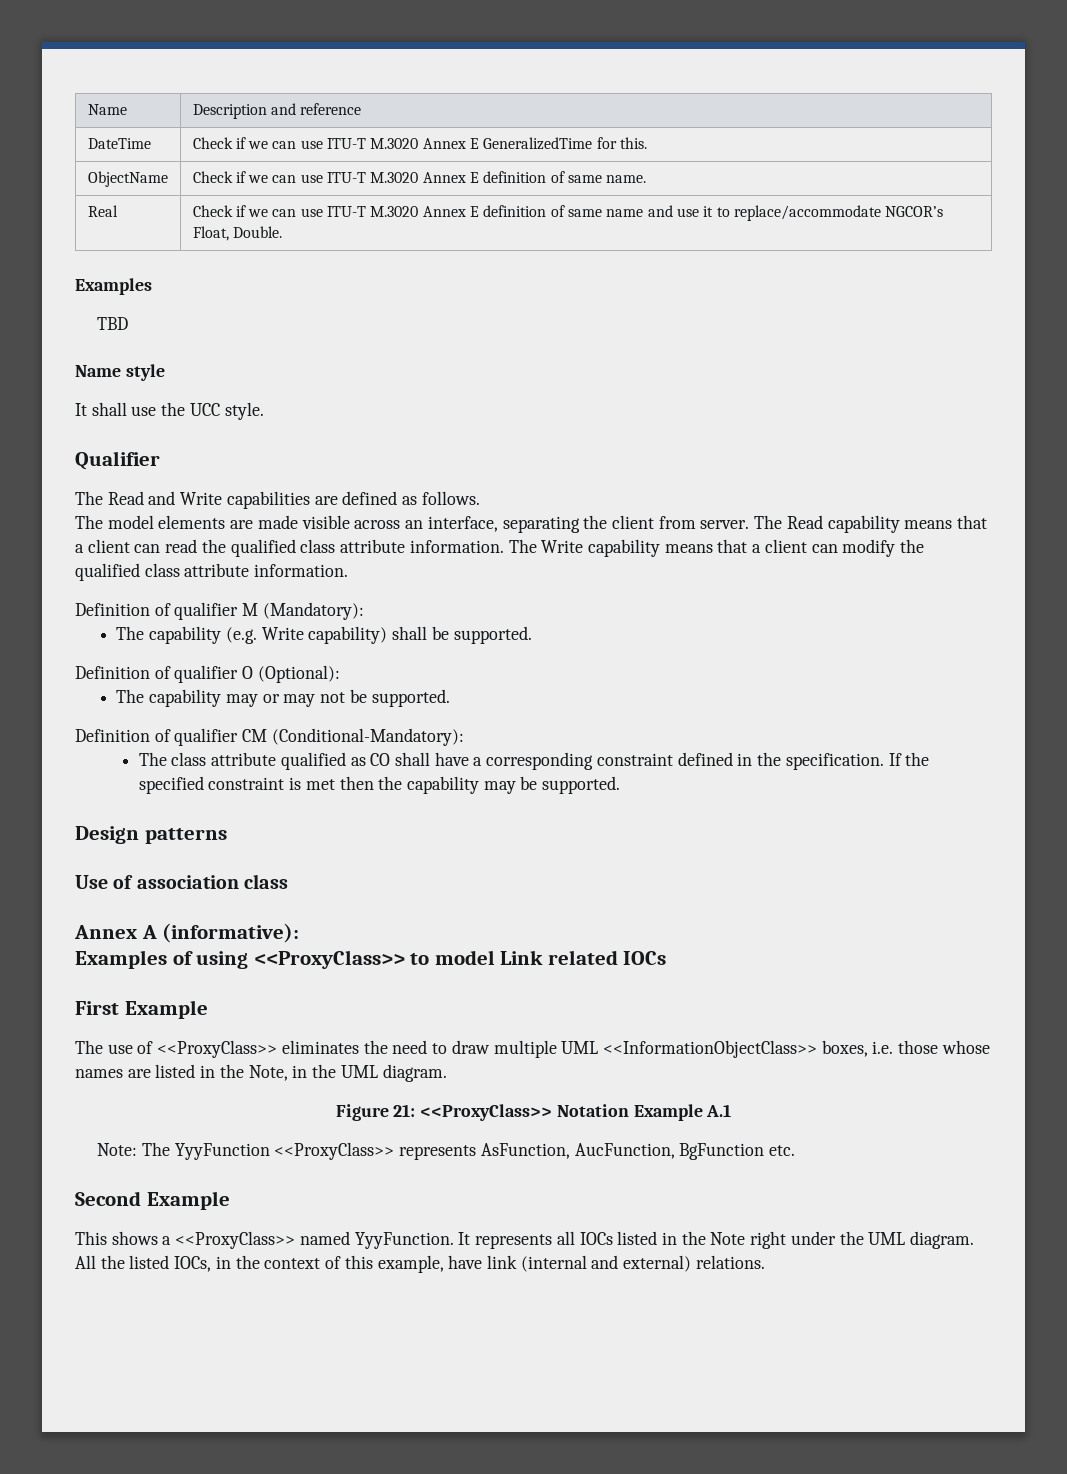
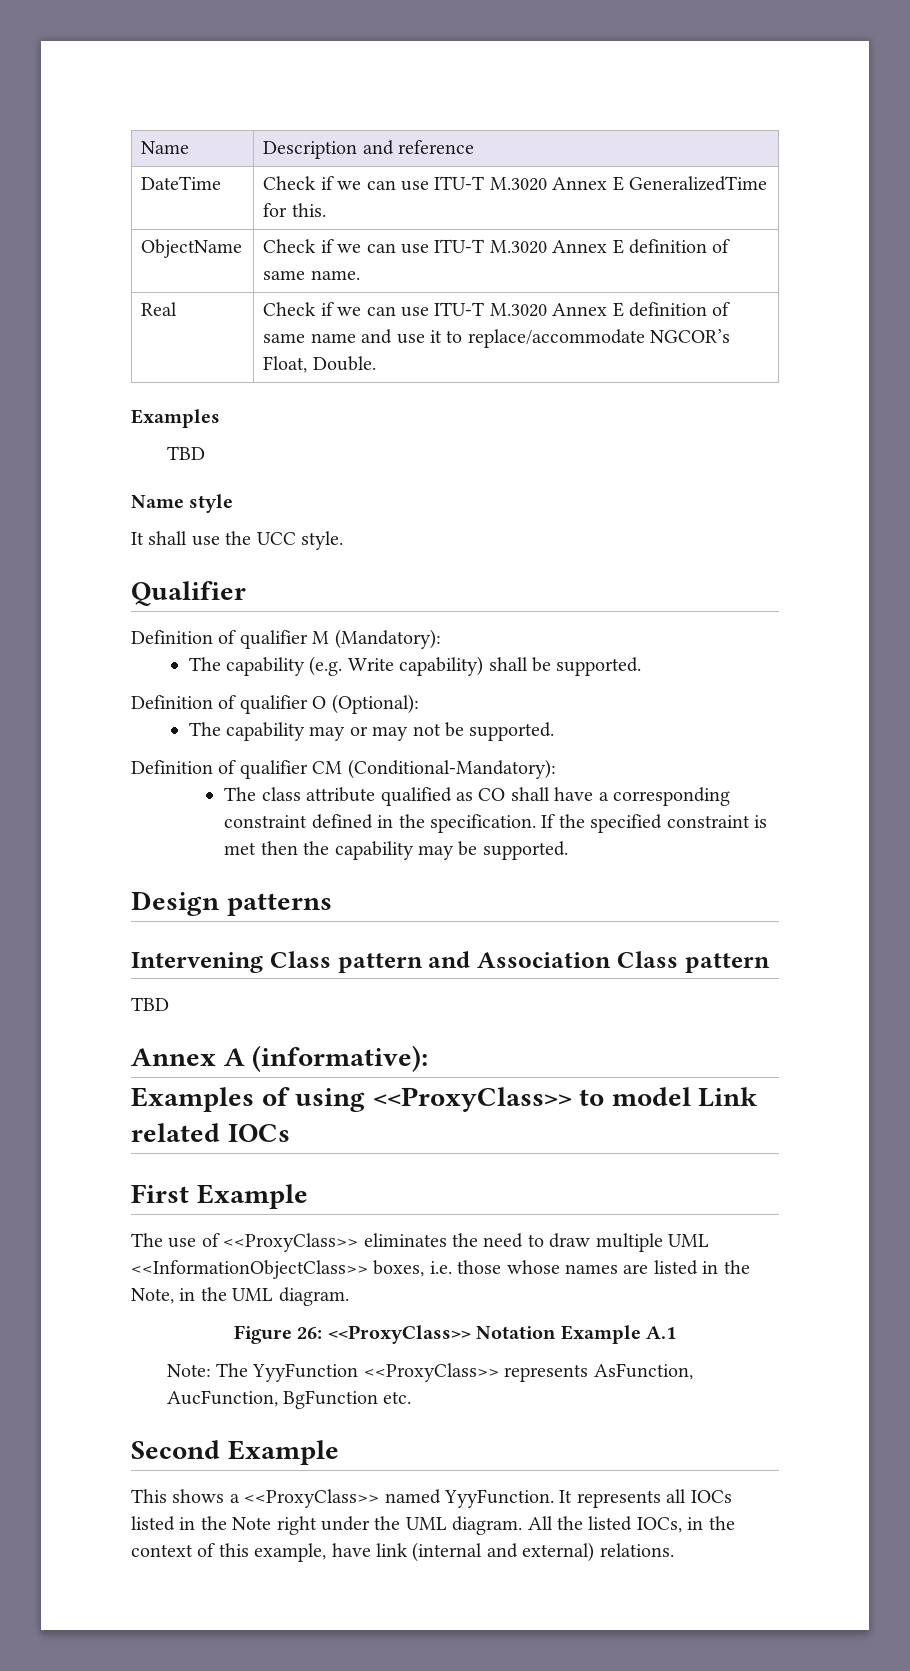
[75,491,480,509] [75,515,988,533] [75,539,925,557] [75,563,349,581] // The Read and Write capabilities are defined as follows. // The model elements are made visible across an interface, separating the client from server. The Read capability means that a client can read the qualified class attribute information. The Write capability means that a client can modify the qualified class attribute information. -> (246, 593) none
[75,874,288,889] Use of association class -> [131,951,770,973] [131,997,169,1011] Intervening Class pattern and Association Class pattern // TBD
[393,1104,416,1117] 21: -> [297,1327,323,1339] 26:

